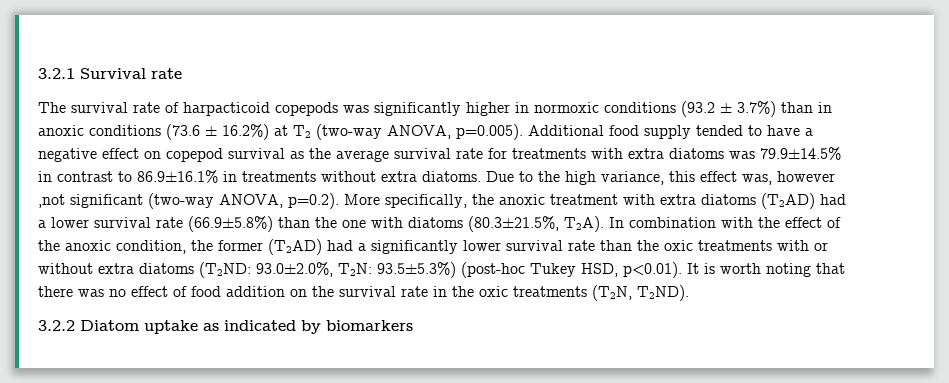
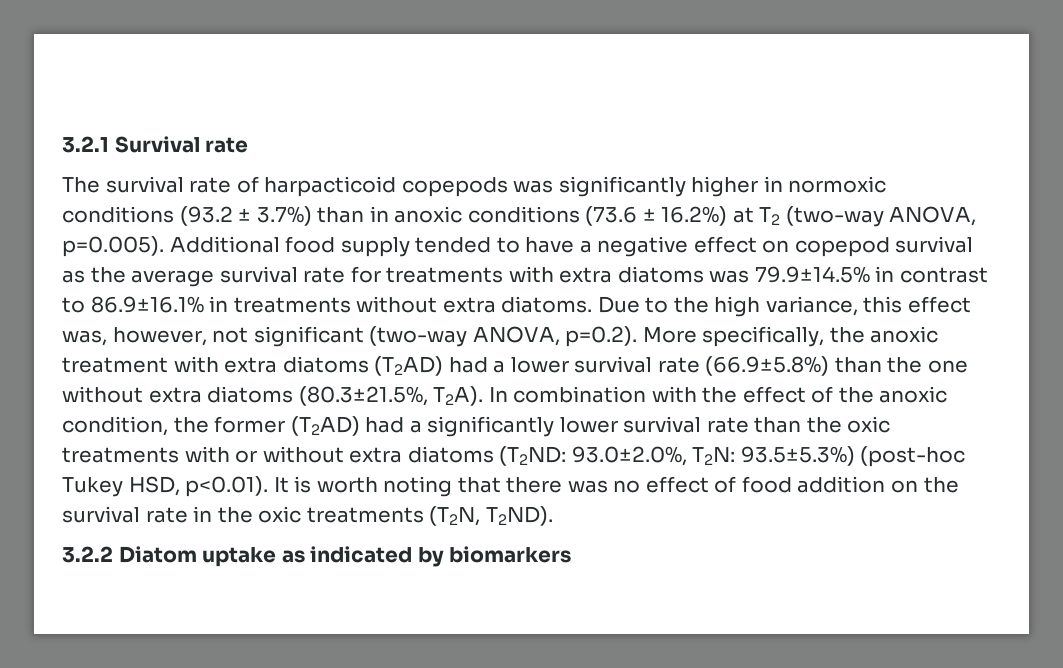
[777,171,835,182] [38,194,65,208] however ,not -> [112,327,249,346] however, not
[371,217,403,228] with -> [62,386,202,403] without extra

